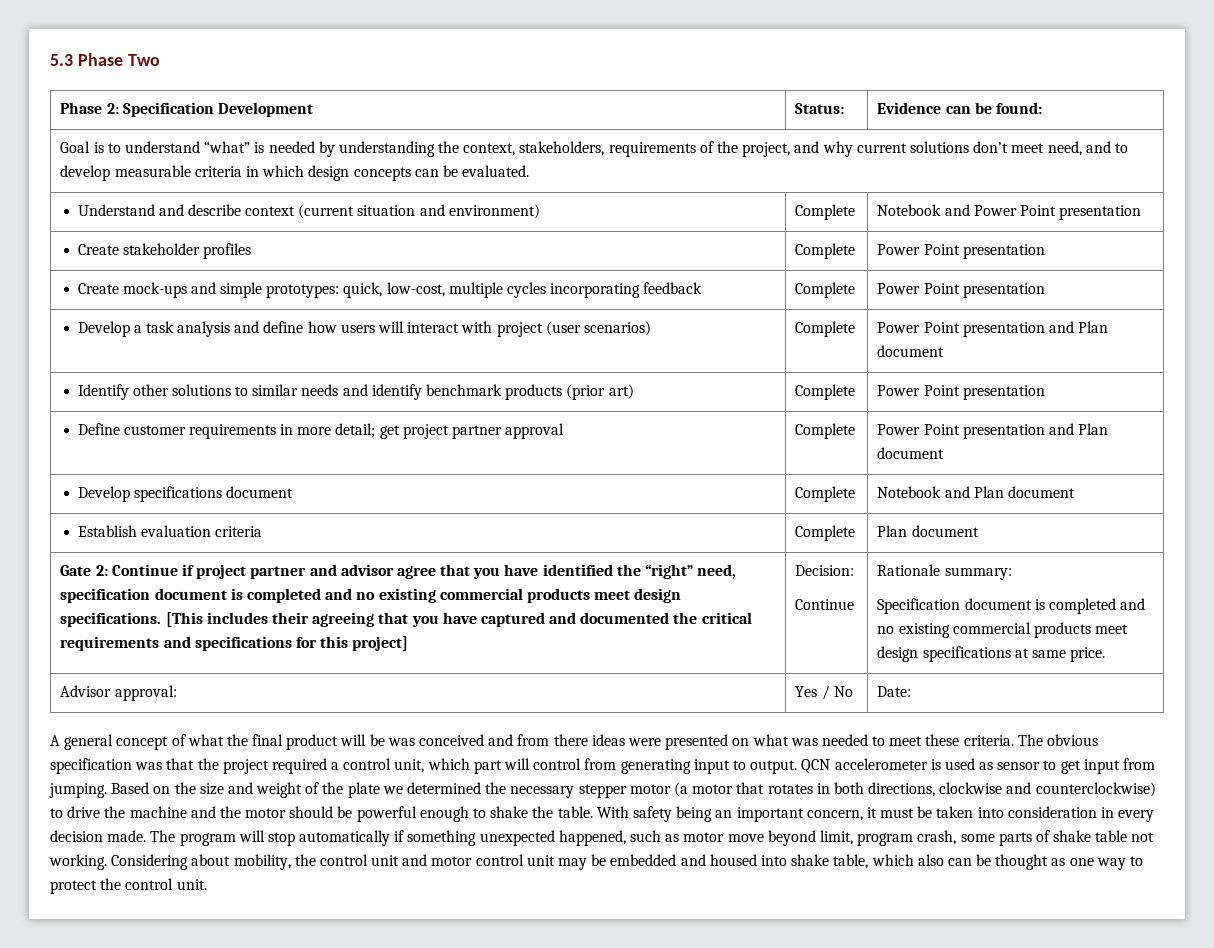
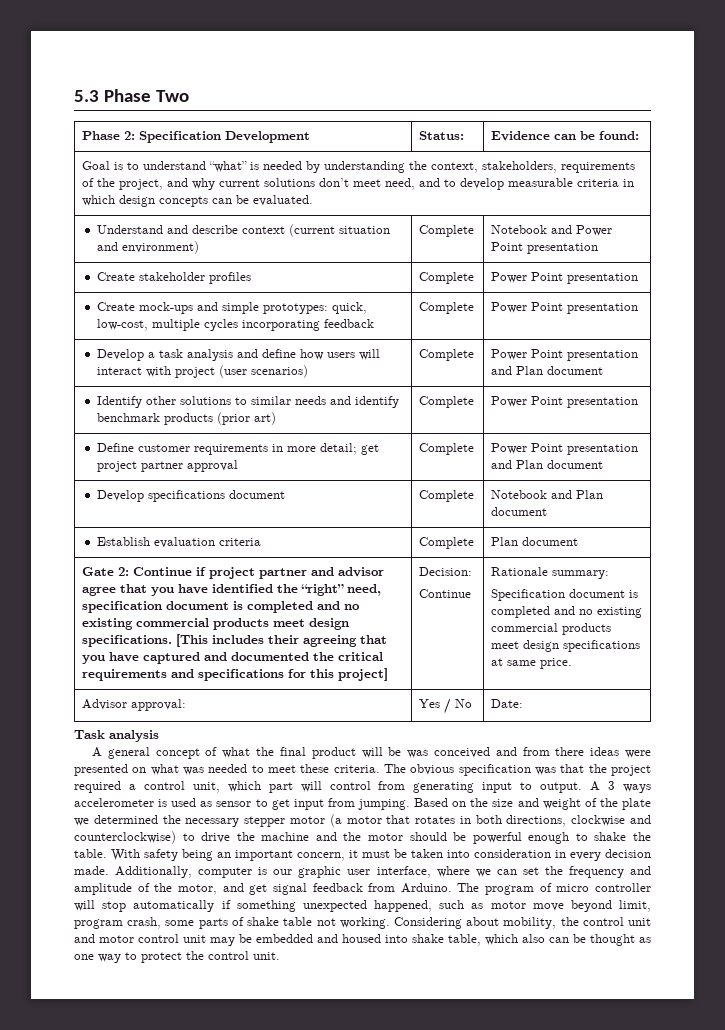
(912, 691) none -> [74,730,159,742] // Task analysis
[801,759,831,773] QCN -> [590,781,651,793] A 3 ways
[150,830,236,846] The program -> [115,866,651,878] [74,883,652,895] Additionally, computer is our graphic user interface, where we can set the frequency and amplitude of the motor, and get signal feedback from Arduino. The program of micro controller

